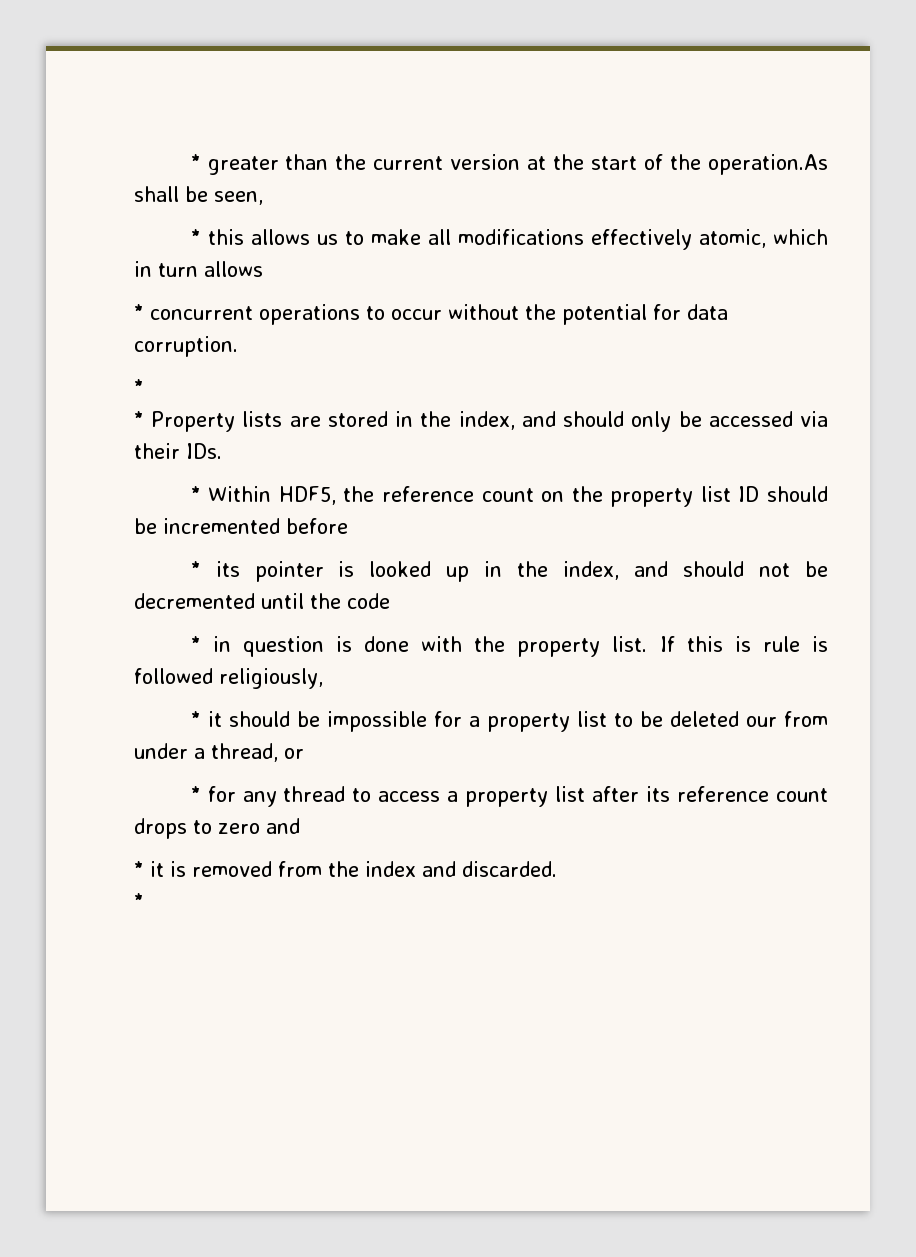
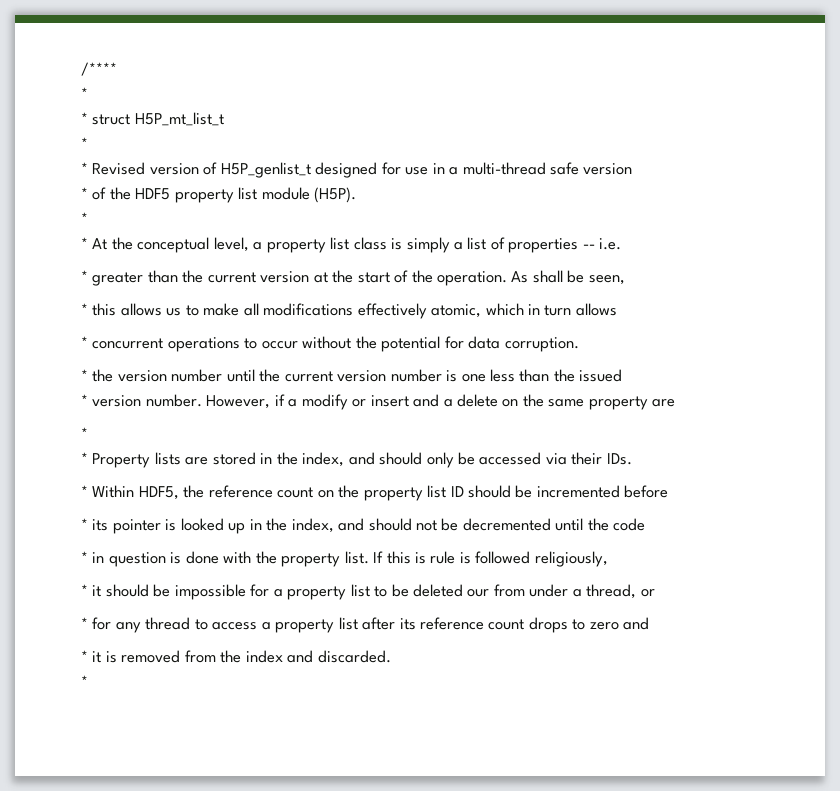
(190, 162) none -> [81,62,117,76] [81,87,88,99] [81,112,224,126] [81,137,88,149] [81,162,633,178] [81,187,357,203] [81,212,88,224] [81,237,622,253] /**** // * // * struct H5P_mt_list_t // * // * Revised version of H5P_genlist_t designed for use in a multi-thread safe version // * of the HDF5 property list module (H5P). // * // * At the conceptual level, a property list class is simply a list of properties -- i.e. //
[708,154,828,175] operation.As -> [437,271,529,286] operation. As
(238, 346) none -> [81,369,623,382] [81,394,676,410] // * the version number until the current version number is one less than the issued // * version number. However, if a modify or insert and a delete on the same property are

